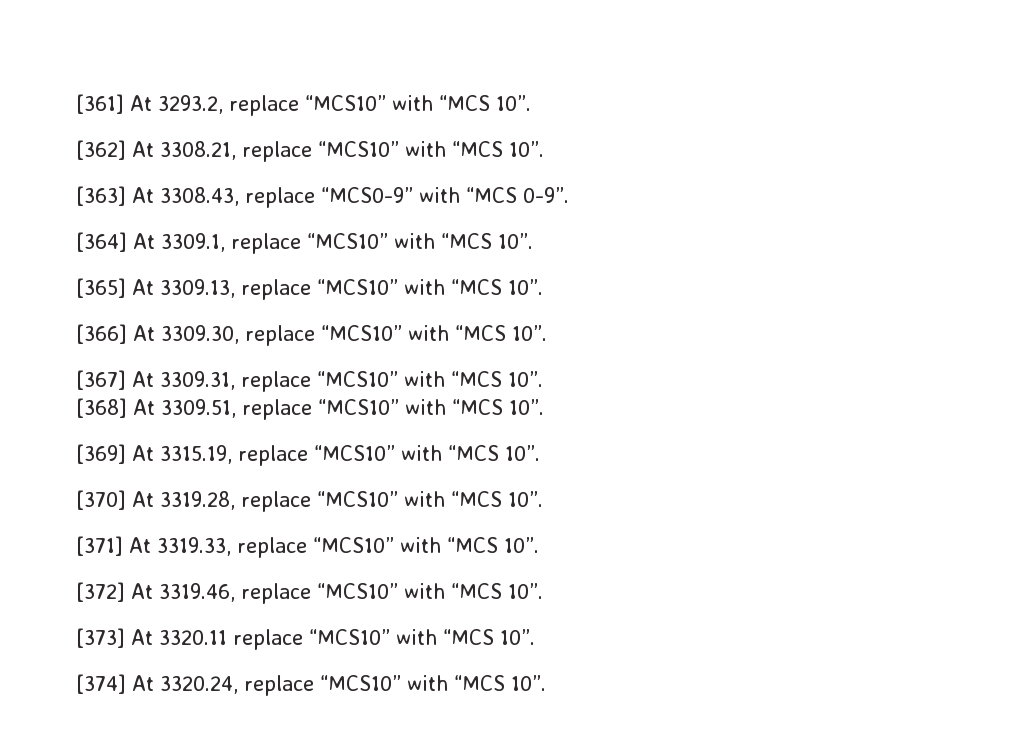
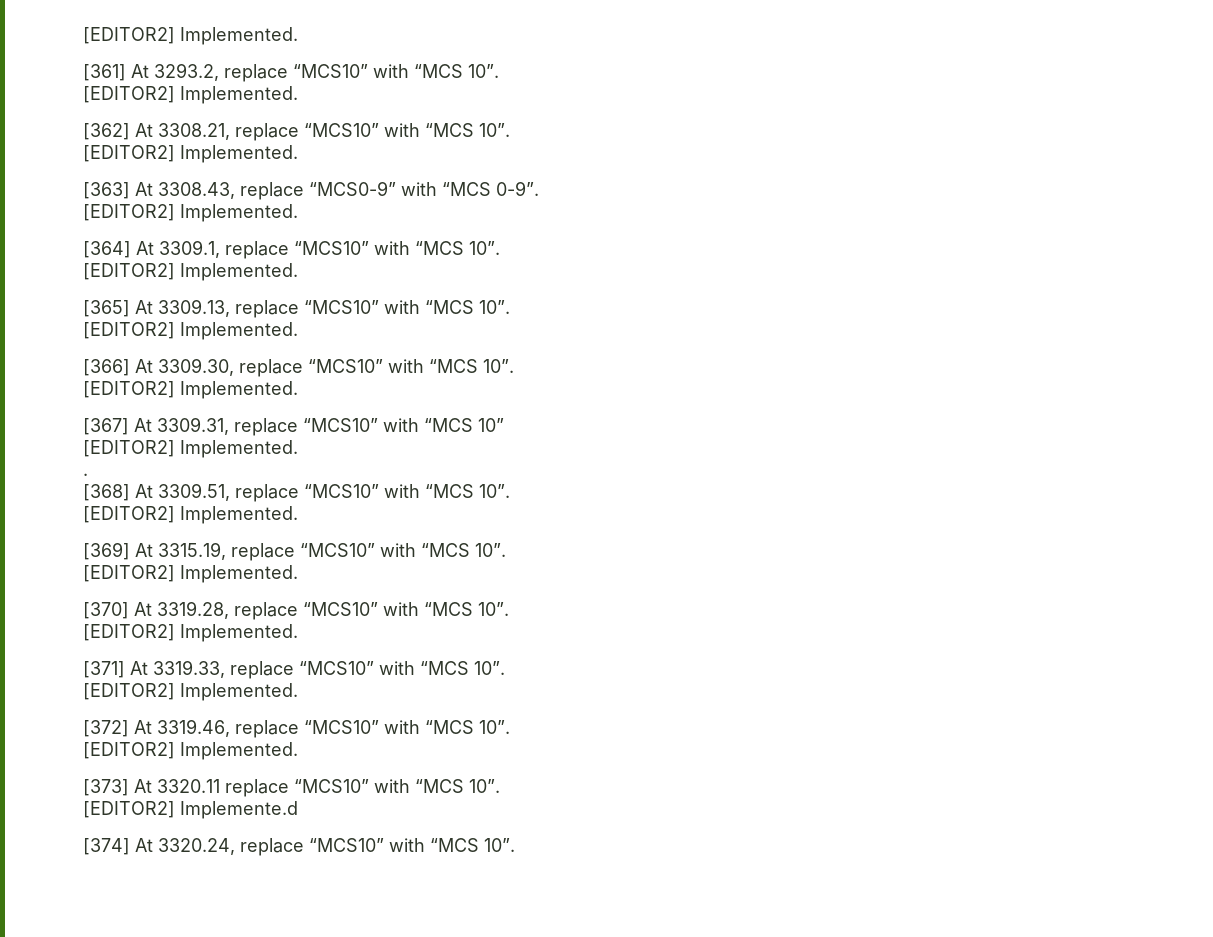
(76, 104) none -> [83,27,298,45] [EDITOR2] Implemented. //
(531, 103) none -> [83,86,298,104] // [EDITOR2] Implemented.
(544, 149) none -> [83,145,298,163] // [EDITOR2] Implemented.
(569, 195) none -> [83,204,298,222] // [EDITOR2] Implemented.
(533, 241) none -> [83,263,298,281] // [EDITOR2] Implemented.
(543, 287) none -> [83,322,298,340] // [EDITOR2] Implemented.
(547, 333) none -> [83,381,298,399] // [EDITOR2] Implemented.
[508,371,543,387] 10”. -> [478,418,504,432] [83,440,298,458] [83,473,88,476] 10” // [EDITOR2] Implemented. // .
(544, 407) none -> [83,506,298,524] // [EDITOR2] Implemented.
(540, 453) none -> [83,565,298,583] // [EDITOR2] Implemented.
(543, 499) none -> [83,624,298,642] // [EDITOR2] Implemented.
(539, 545) none -> [83,683,298,701] // [EDITOR2] Implemented.
(543, 591) none -> [83,742,298,760] // [EDITOR2] Implemented.
(535, 637) none -> [83,801,298,819] // [EDITOR2] Implemente.d

